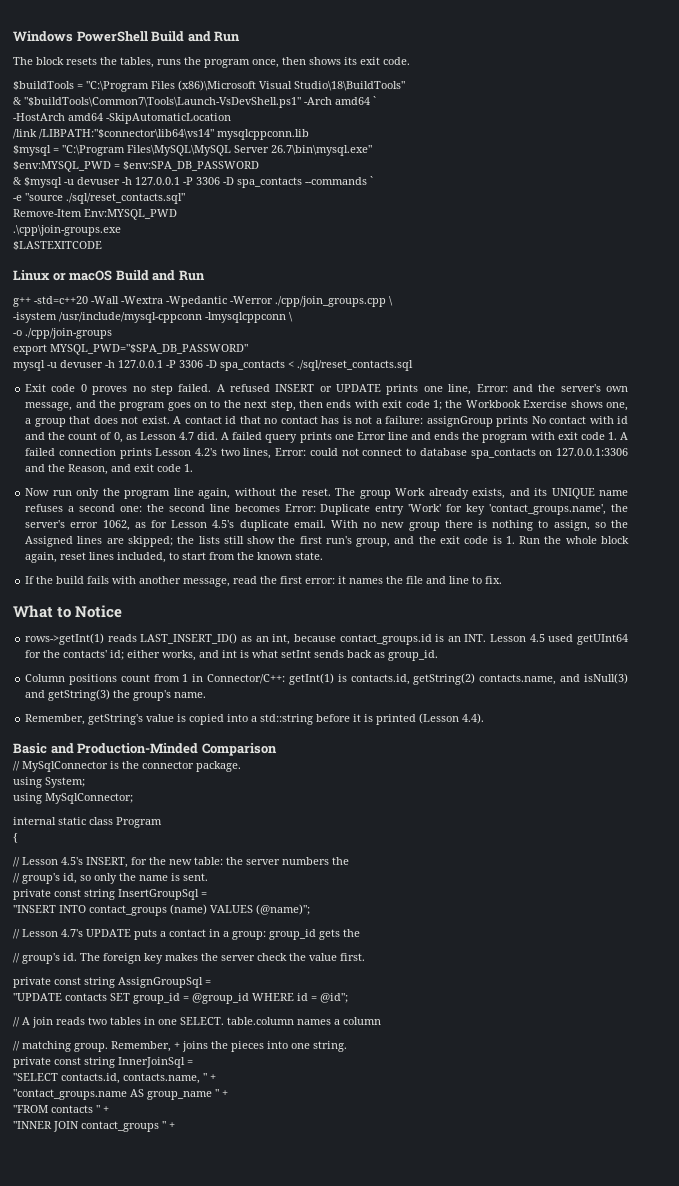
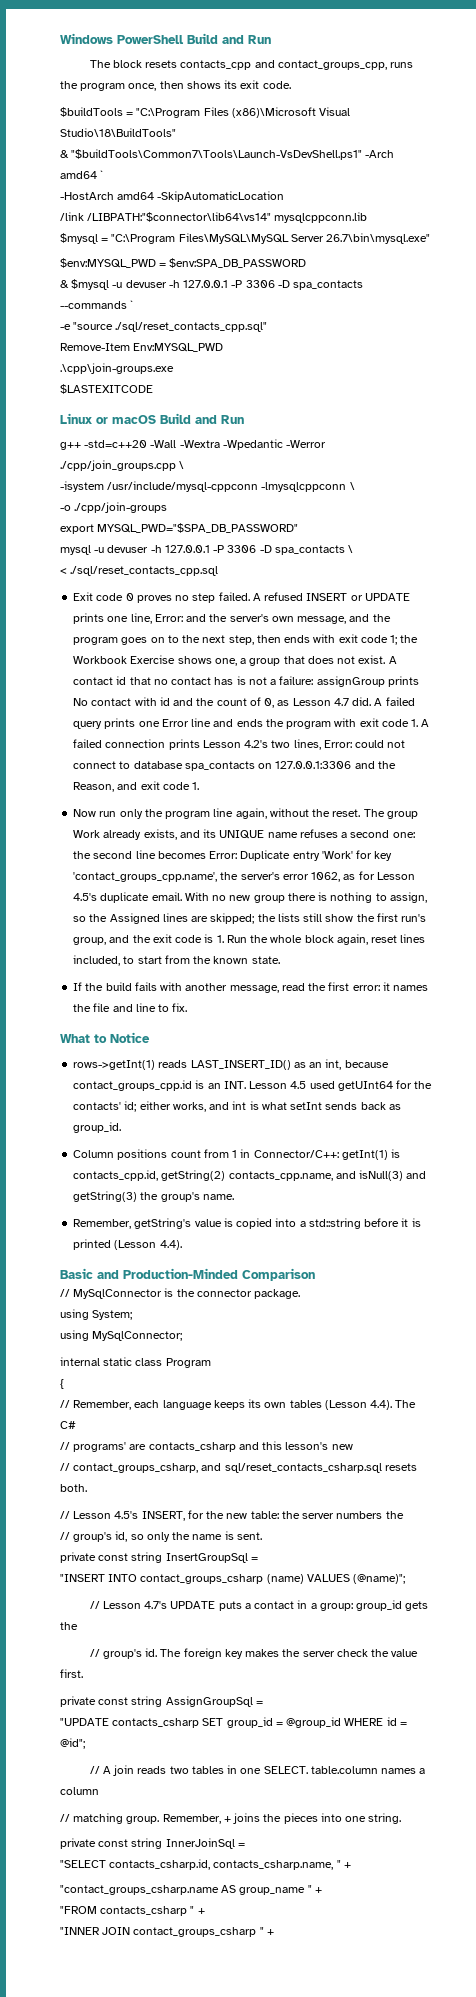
[100,57,154,68] the tables, -> [180,60,387,70] contacts_cpp and contact_groups_cpp,
[66,193,185,204] ./sql/reset_contacts.sql" -> [115,322,268,332] ./sql/reset_contacts_cpp.sql"
[288,360,413,371] < ./sql/reset_contacts.sql -> [348,545,354,553] [60,566,219,576] \ // < ./sql/reset_contacts_cpp.sql
[489,504,607,515] 'contact_groups.name', -> [73,872,218,882] 'contact_groups_cpp.name',
[339,634,432,645] contact_groups.id -> [73,1080,193,1091] contact_groups_cpp.id
[350,673,557,685] contacts.id, getString(2) contacts.name, -> [73,1170,333,1181] contacts_cpp.id, getString(2) contacts_cpp.name,
(18, 838) none -> [60,1399,417,1410] [60,1421,76,1429] [60,1441,353,1452] [60,1463,417,1473] [60,1484,87,1492] // // Remember, each language keeps its own tables (Lesson 4.4). The C# // // programs' are contacts_csharp and this lesson's new // // contact_groups_csharp, and sql/reset_contacts_csharp.sql resets both.
[89,905,167,916] contact_groups -> [140,1574,264,1584] contact_groups_csharp
[65,993,107,1001] contacts -> [112,1718,200,1728] contacts_csharp
[61,1073,216,1084] [13,1089,127,1100] contacts.id, contacts.name, " + // "contact_groups.name -> [109,1859,351,1870] [60,1885,219,1895] contacts_csharp.id, contacts_csharp.name, " + // "contact_groups_csharp.name
[51,1105,93,1113] contacts -> [100,1906,188,1916] contacts_csharp
[81,1121,159,1132] contact_groups -> [133,1927,257,1937] contact_groups_csharp

